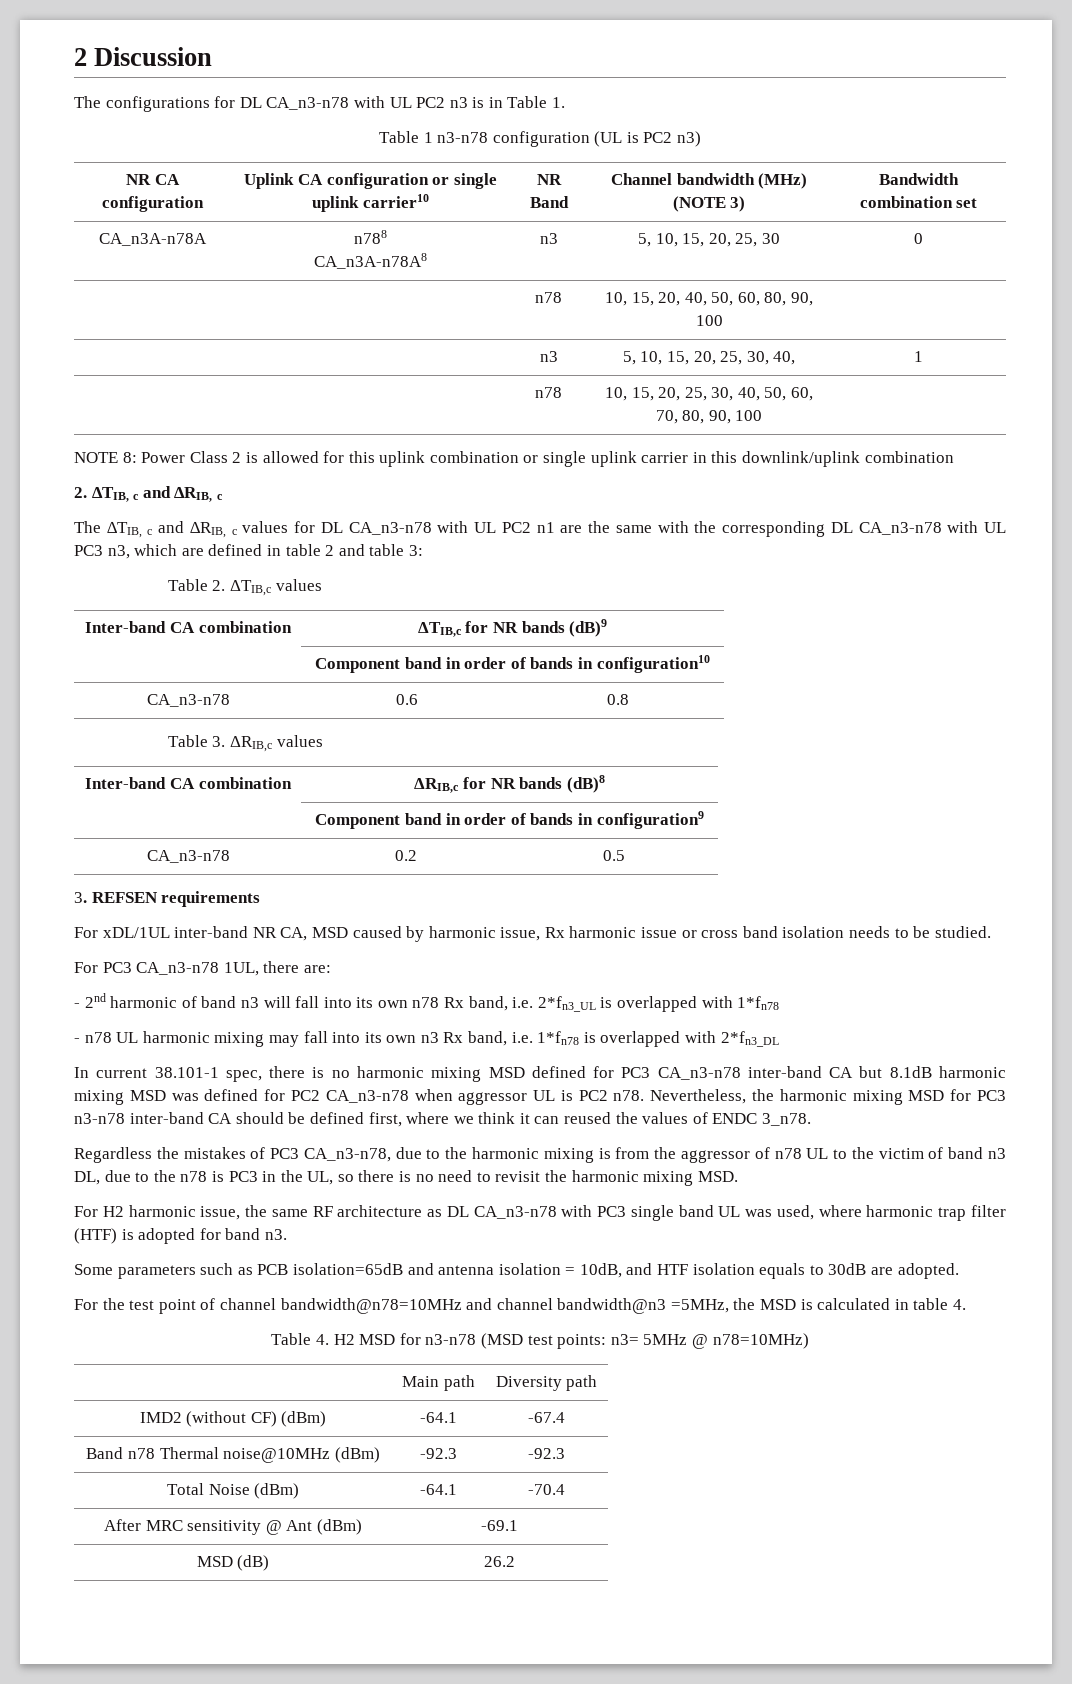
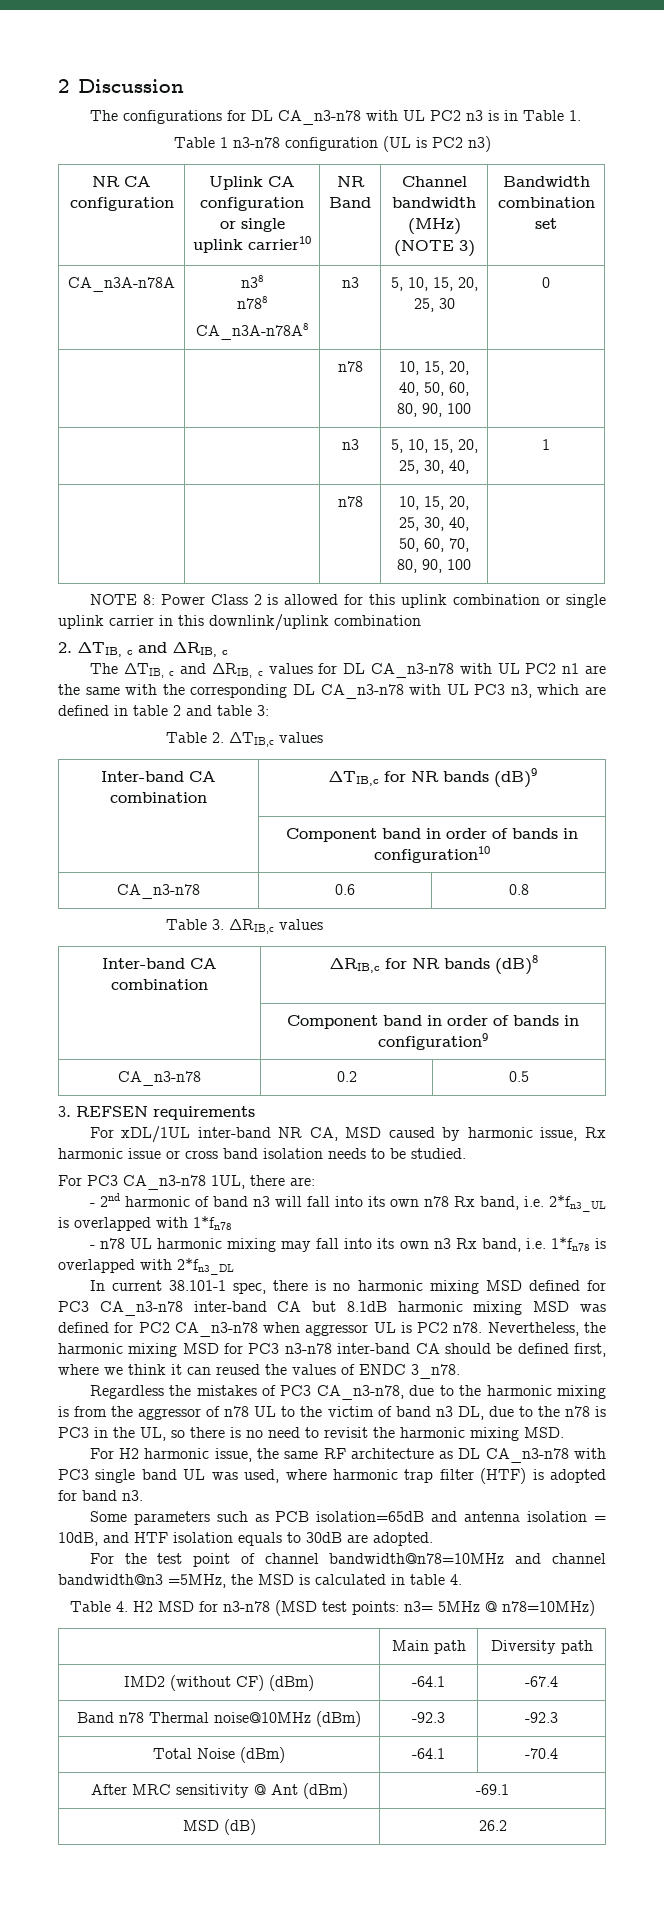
(207, 239) none -> [240,275,264,288] n38 //

